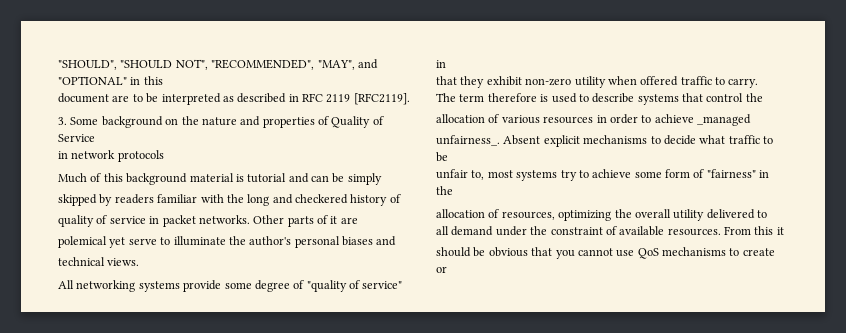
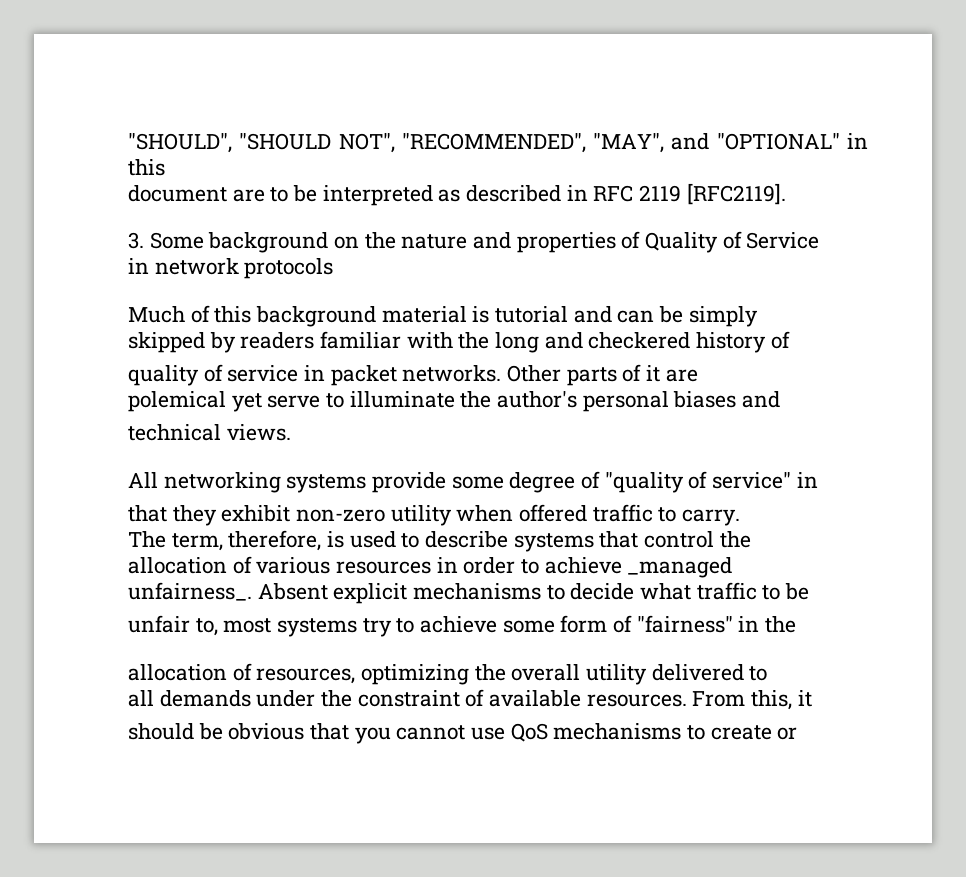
[459,93,537,102] term therefore -> [171,530,322,551] term, therefore,
[451,226,494,236] demand -> [159,690,251,707] demands
[754,226,774,235] this -> [751,690,793,710] this,

